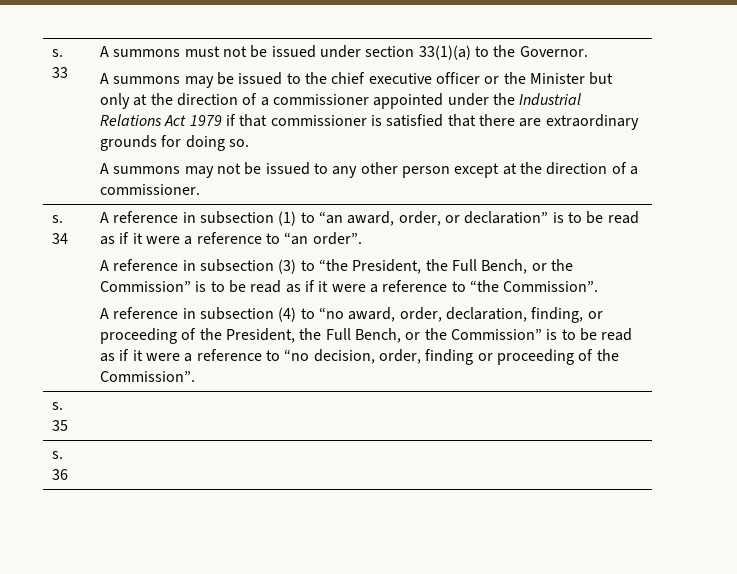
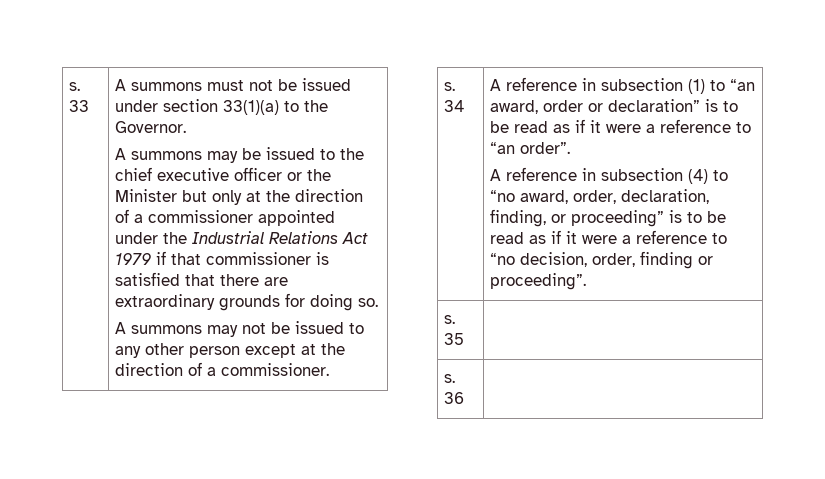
[398,211,441,226] order, -> [543,100,584,112] order
[100,259,573,274] [100,280,599,293] // A reference in subsection (3) to “the President, the Full Bench, or the Commission” is to be read as if it were a reference to “the Commission”. -> (571, 148) none
[100,328,542,344] proceeding of the President, the Full Bench, or the Commission” -> [571,210,665,227] proceeding”
[496,349,619,365] [100,371,196,382] proceeding of the Commission”. -> [490,273,587,290] proceeding”.

